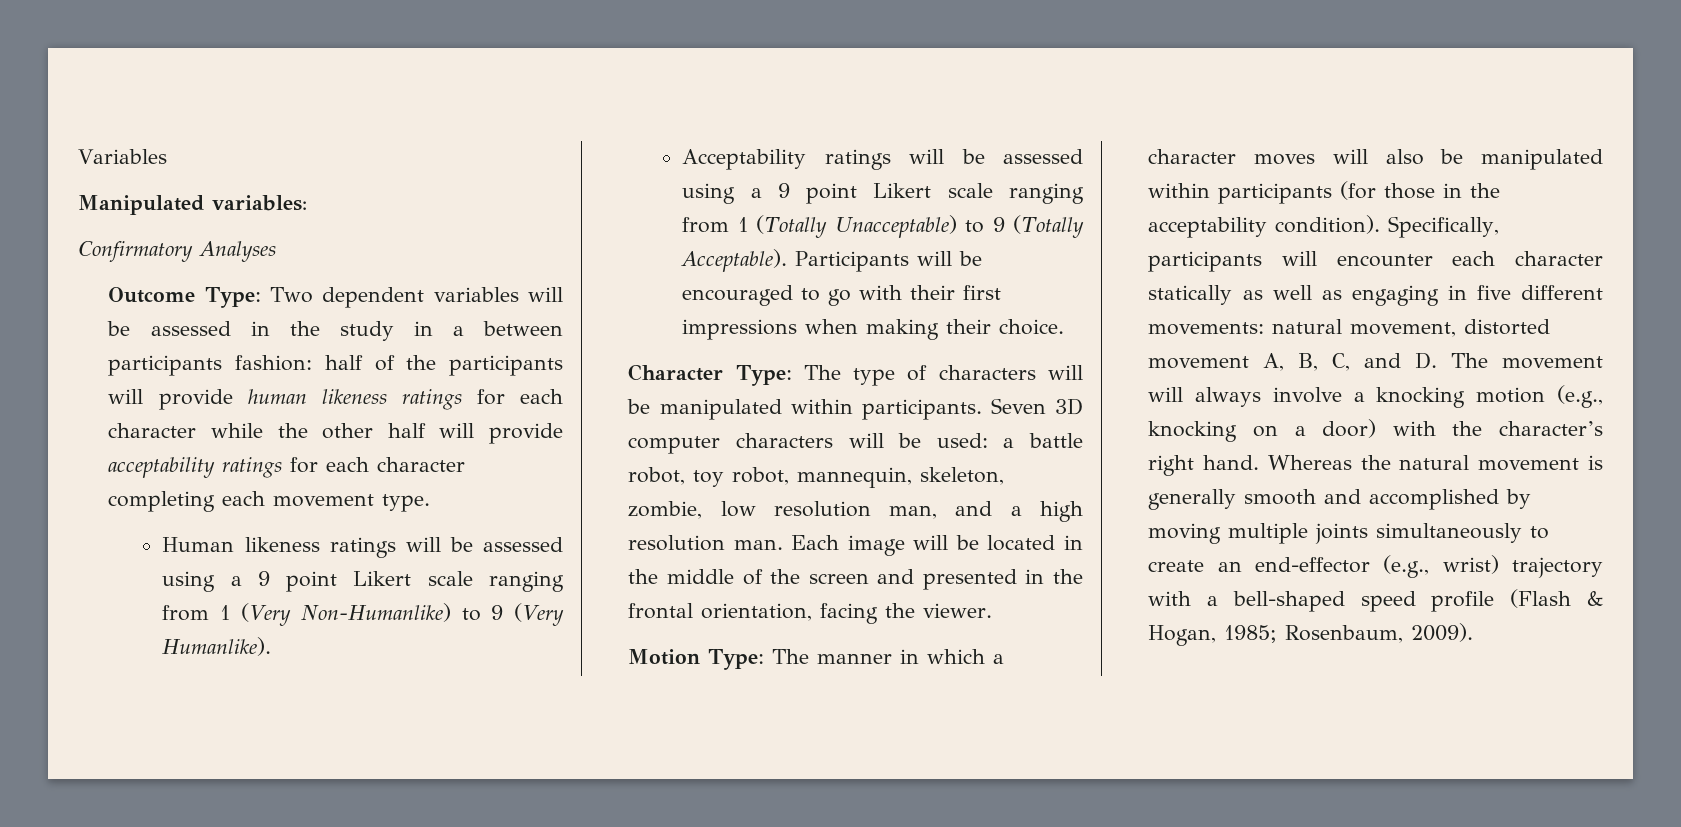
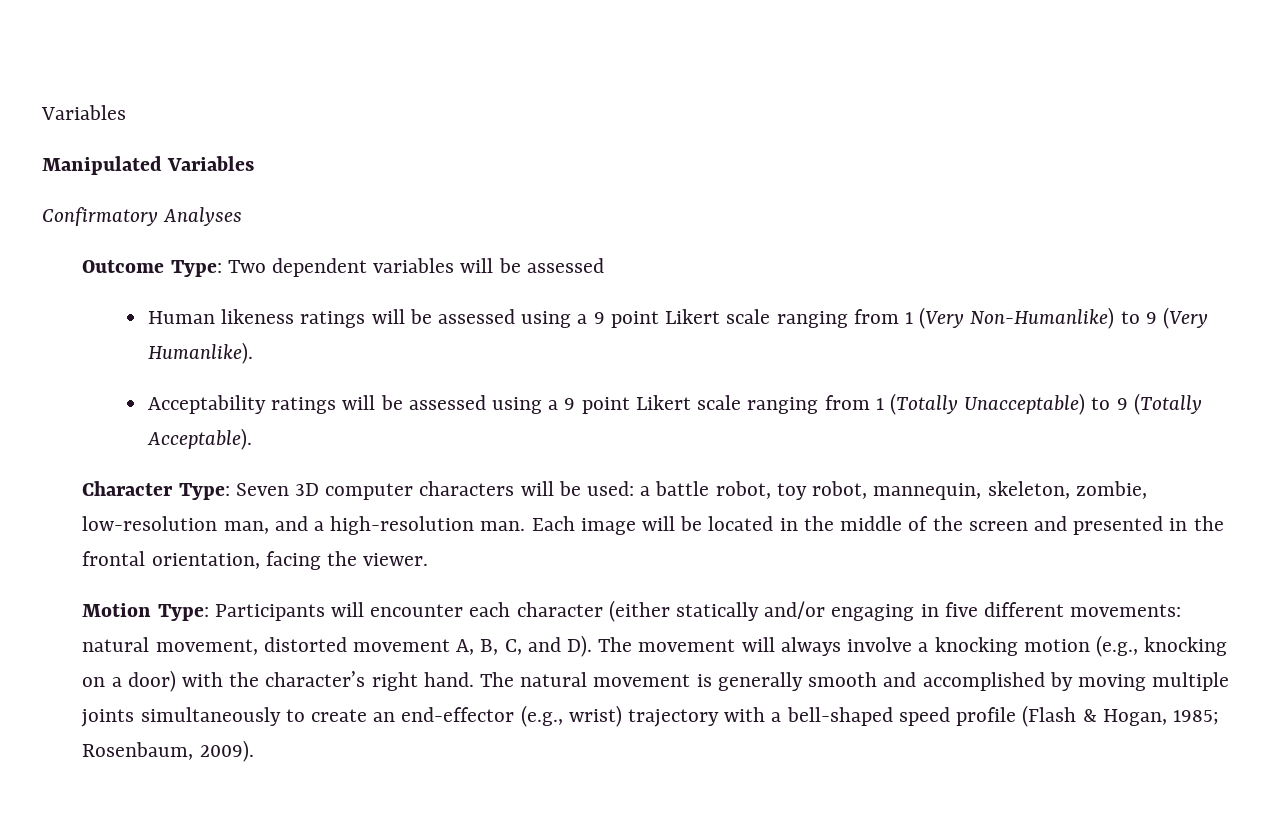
[212,195,307,211] variables: -> [167,156,255,171] Variables
[250,321,564,341] [108,355,563,376] [108,389,563,410] [108,423,563,444] [108,457,466,478] [108,491,431,512] in the study in a between participants fashion: half of the participants will provide human likeness ratings for each character while the other half will provide acceptability ratings for each character completing each movement type. -> (604, 265) none
[795,251,983,272] [682,285,1002,306] [682,319,1065,340] [628,364,1083,386] [627,399,982,420] Participants will be encouraged to go with their first impressions when making their choice. // Character Type: The type of characters will be manipulated within participants. -> [82,481,230,500] // Character Type:
[720,501,871,517] low resolution -> [82,516,218,531] low-resolution
[1040,501,1083,522] [628,535,726,551] high resolution -> [330,516,475,535] high-resolution
[772,649,1005,664] [1148,149,1603,170] [1148,181,1501,204] [1148,215,1500,238] [1148,251,1603,272] [1148,285,1342,305] The manner in which a character moves will also be manipulated within participants (for those in the acceptability condition). Specifically, participants will encounter each character statically as well as -> [214,600,826,622] Participants will encounter each character (either statically and/or
[1415,352,1438,369] D. -> [567,635,593,657] D).
[1267,455,1391,470] Whereas the -> [480,672,515,687] The

